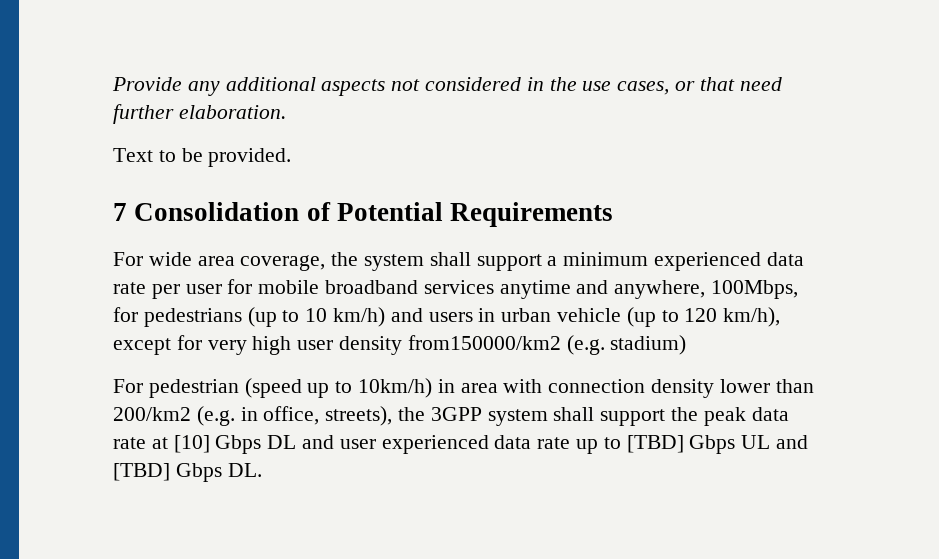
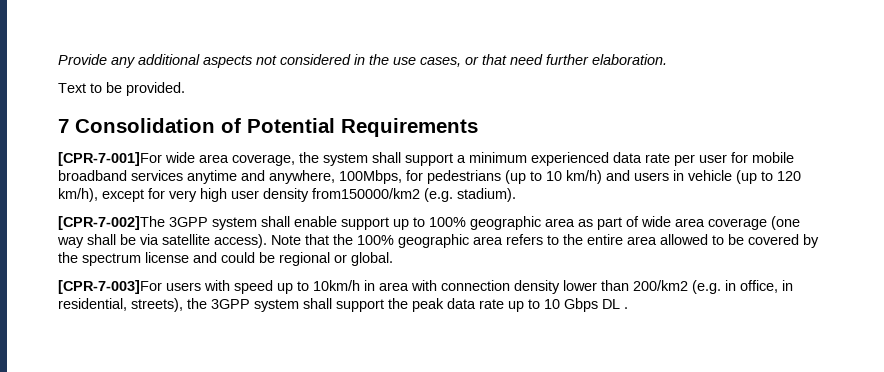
[113,252,143,266] For -> [58,152,162,166] [CPR-7-001]For
[501,308,552,322] urban -> (684, 175) none
[610,335,687,355] [113,378,433,398] stadium) // For pedestrian (speed up to 10km/h) -> [457,188,516,202] [58,216,800,230] [57,234,819,248] [58,252,393,266] [58,280,360,294] stadium). // [CPR-7-002]The 3GPP system shall enable support up to 100% geographic area as part of wide area coverage (one way shall be via satellite access). Note that the 100% geographic area refers to the entire area allowed to be covered by the spectrum license and could be regional or global. // [CPR-7-003]For users with speed up to 10km/h
(320, 415) none -> [782,280,793,291] [58,298,127,311] in residential,
[151,435,809,454] [113,463,262,482] at [10] Gbps DL and user experienced data rate up to [TBD] Gbps UL and [TBD] Gbps DL. -> [508,298,628,312] up to 10 Gbps DL .

